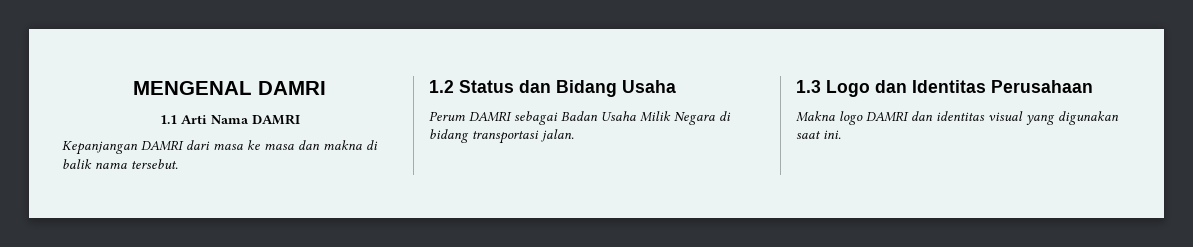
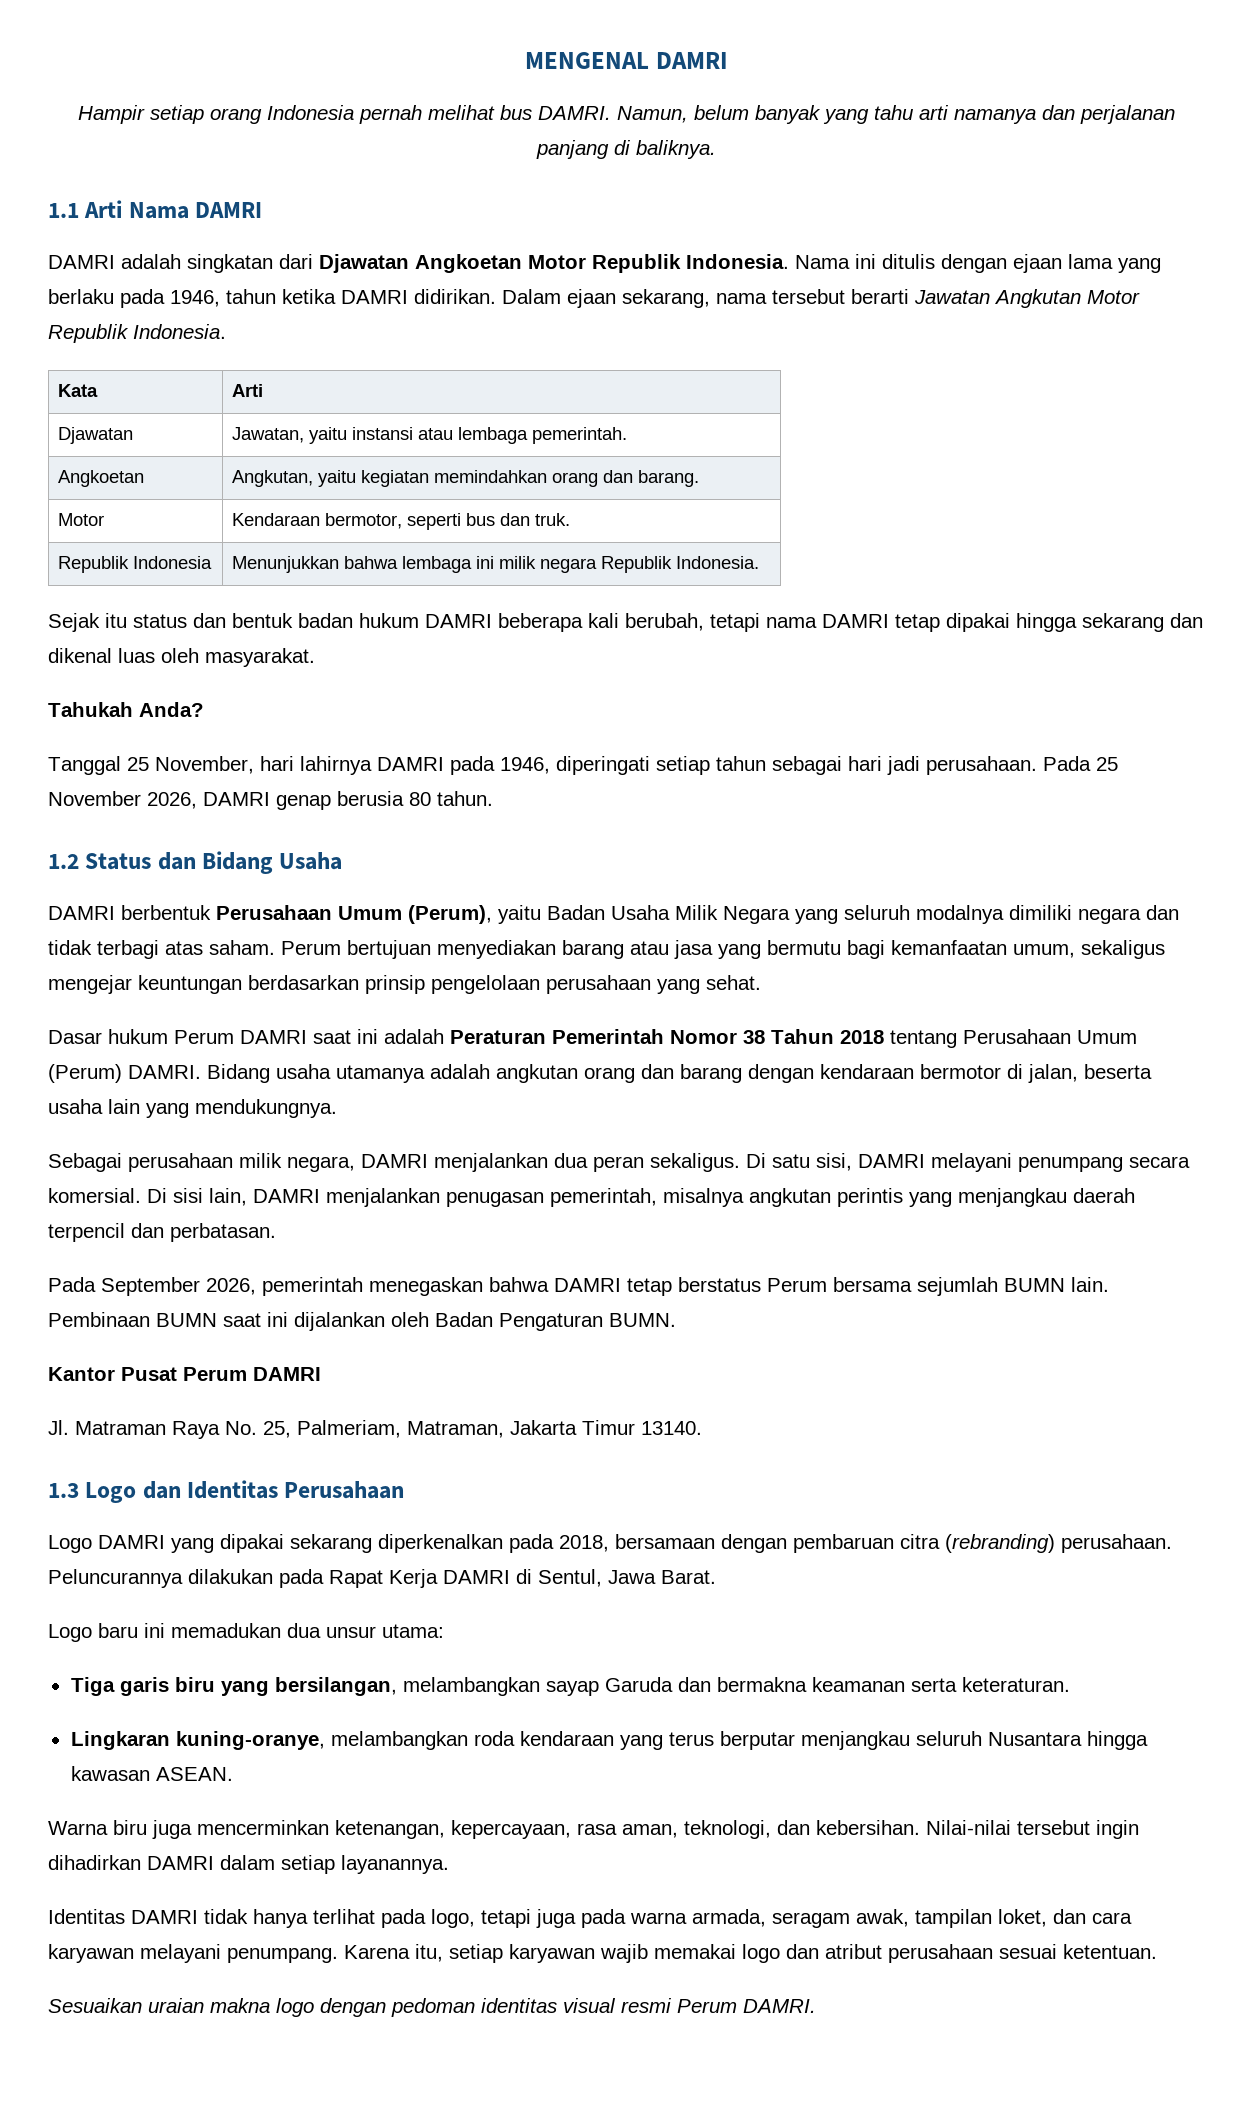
[159,114,300,125] [62,140,378,155] [62,159,178,169] 1.1 Arti Nama DAMRI // Kepanjangan DAMRI dari masa ke masa dan makna di balik nama tersebut. -> [78,105,1175,124] [536,140,716,159] [48,200,263,219] [48,254,1161,273] [48,289,1140,308] [48,324,226,343] [57,384,98,397] [231,384,263,397] [57,427,133,444] [231,427,627,444] [57,470,144,487] [231,470,699,487] [57,513,104,526] [231,513,570,530] [57,556,212,573] [231,556,759,573] [48,613,1203,632] [48,648,315,667] [48,702,204,717] [48,756,1118,775] [48,791,493,810] Hampir setiap orang Indonesia pernah melihat bus DAMRI. Namun, belum banyak yang tahu arti namanya dan perjalanan panjang di baliknya. // 1.1 Arti Nama DAMRI // DAMRI adalah singkatan dari Djawatan Angkoetan Motor Republik Indonesia. Nama ini ditulis dengan ejaan lama yang berlaku pada 1946, tahun ketika DAMRI didirikan. Dalam ejaan sekarang, nama tersebut berarti Jawatan Angkutan Motor Republik Indonesia. // Kata | Arti // Djawatan | Jawatan, yaitu instansi atau lembaga pemerintah. // Angkoetan | Angkutan, yaitu kegiatan memindahkan orang dan barang. // Motor | Kendaraan bermotor, seperti bus dan truk. // Republik Indonesia | Menunjukkan bahwa lembaga ini milik negara Republik Indonesia. // Sejak itu status dan bentuk badan hukum DAMRI beberapa kali berubah, tetapi nama DAMRI tetap dipakai hingga sekarang dan dikenal luas oleh masyarakat. // Tahukah Anda? // Tanggal 25 November, hari lahirnya DAMRI pada 1946, diperingati setiap tahun sebagai hari jadi perusahaan. Pada 25 November 2026, DAMRI genap berusia 80 tahun.
[429,111,731,125] [429,129,574,144] Perum DAMRI sebagai Badan Usaha Milik Negara di bidang transportasi jalan. -> [48,905,1179,924] [48,940,1165,959] [48,975,761,994] [48,1029,1137,1048] [48,1064,1152,1083] [48,1099,337,1118] [48,1153,1190,1172] [48,1188,1135,1207] [48,1223,276,1242] [48,1277,1109,1296] [48,1312,676,1331] [48,1367,321,1381] [48,1420,702,1439] DAMRI berbentuk Perusahaan Umum (Perum), yaitu Badan Usaha Milik Negara yang seluruh modalnya dimiliki negara dan tidak terbagi atas saham. Perum bertujuan menyediakan barang atau jasa yang bermutu bagi kemanfaatan umum, sekaligus mengejar keuntungan berdasarkan prinsip pengelolaan perusahaan yang sehat. // Dasar hukum Perum DAMRI saat ini adalah Peraturan Pemerintah Nomor 38 Tahun 2018 tentang Perusahaan Umum (Perum) DAMRI. Bidang usaha utamanya adalah angkutan orang dan barang dengan kendaraan bermotor di jalan, beserta usaha lain yang mendukungnya. // Sebagai perusahaan milik negara, DAMRI menjalankan dua peran sekaligus. Di satu sisi, DAMRI melayani penumpang secara komersial. Di sisi lain, DAMRI menjalankan penugasan pemerintah, misalnya angkutan perintis yang menjangkau daerah terpencil dan perbatasan. // Pada September 2026, pemerintah menegaskan bahwa DAMRI tetap berstatus Perum bersama sejumlah BUMN lain. Pembinaan BUMN saat ini dijalankan oleh Badan Pengaturan BUMN. // Kantor Pusat Perum DAMRI // Jl. Matraman Raya No. 25, Palmeriam, Matraman, Jakarta Timur 13140.
[796,111,1119,125] [796,130,841,139] Makna logo DAMRI dan identitas visual yang digunakan saat ini. -> [48,1534,1172,1553] [48,1569,716,1588] [48,1623,444,1642] [70,1677,1070,1696] [70,1731,1148,1750] [70,1766,233,1781] [48,1820,1139,1839] [48,1855,449,1874] [48,1909,1132,1928] [48,1944,1157,1963] [48,1998,816,2017] Logo DAMRI yang dipakai sekarang diperkenalkan pada 2018, bersamaan dengan pembaruan citra (rebranding) perusahaan. Peluncurannya dilakukan pada Rapat Kerja DAMRI di Sentul, Jawa Barat. // Logo baru ini memadukan dua unsur utama: // Tiga garis biru yang bersilangan, melambangkan sayap Garuda dan bermakna keamanan serta keteraturan. // Lingkaran kuning-oranye, melambangkan roda kendaraan yang terus berputar menjangkau seluruh Nusantara hingga kawasan ASEAN. // Warna biru juga mencerminkan ketenangan, kepercayaan, rasa aman, teknologi, dan kebersihan. Nilai-nilai tersebut ingin dihadirkan DAMRI dalam setiap layanannya. // Identitas DAMRI tidak hanya terlihat pada logo, tetapi juga pada warna armada, seragam awak, tampilan loket, dan cara karyawan melayani penumpang. Karena itu, setiap karyawan wajib memakai logo dan atribut perusahaan sesuai ketentuan. // Sesuaikan uraian makna logo dengan pedoman identitas visual resmi Perum DAMRI.

